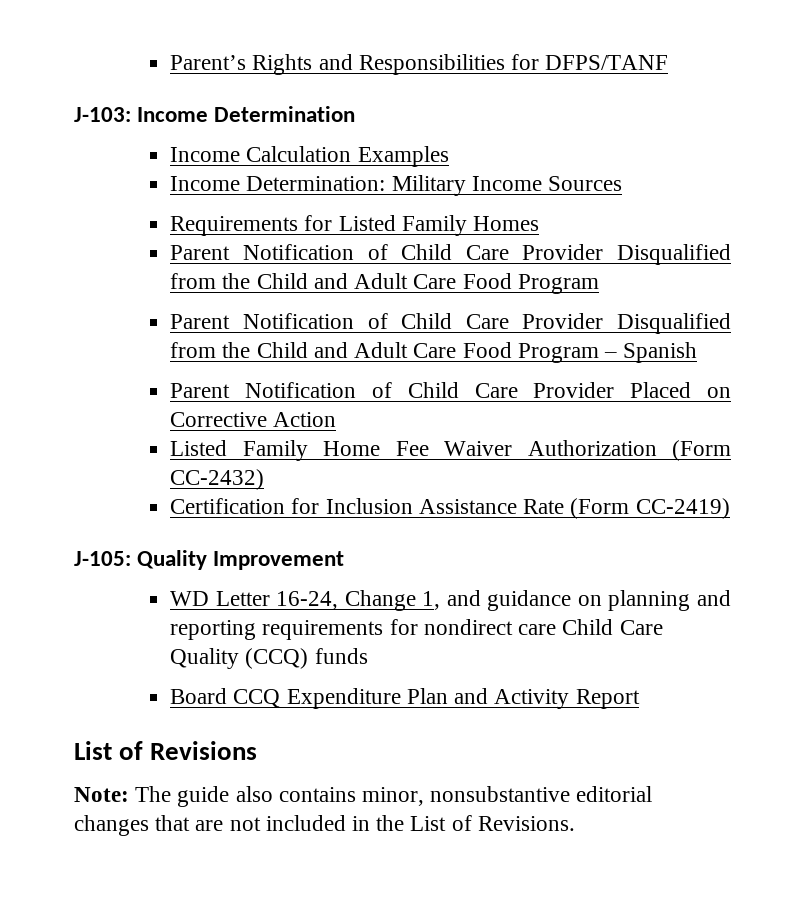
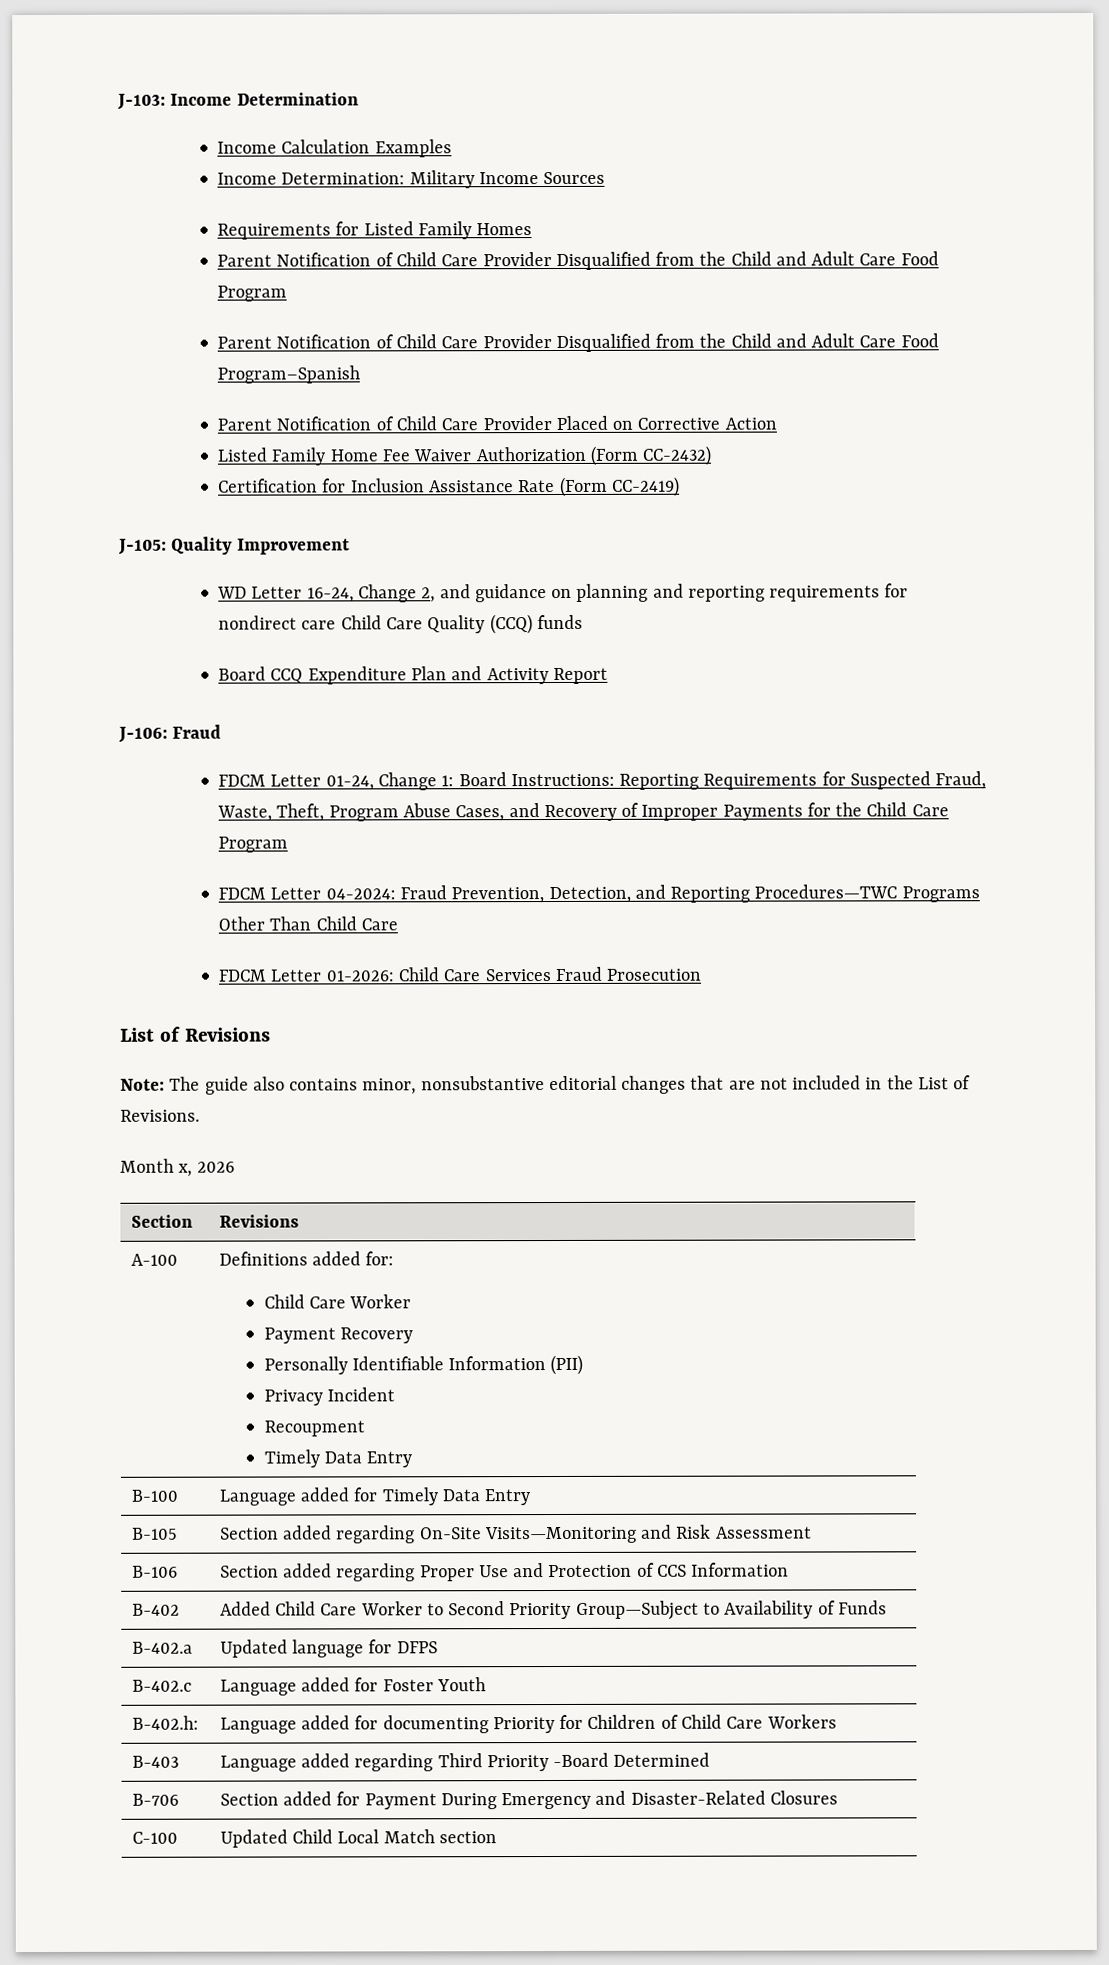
[170,54,669,75] Parent’s Rights and Responsibilities for DFPS/TANF // -> (117, 101) none
[517,342,698,363] Program – Spanish -> [217,365,361,384] Program–Spanish
[422,591,441,610] 1, -> [421,587,436,603] 2,
(640, 699) none -> [118,724,222,743] [218,771,987,791] [217,802,949,822] [218,836,289,853] [218,884,980,904] [218,916,398,931] [218,966,702,982] // J-106: Fraud // FDCM Letter 01-24, Change 1: Board Instructions: Reporting Requirements for Suspected Fraud, Waste, Theft, Program Abuse Cases, and Recovery of Improper Payments for the Child Care Program // FDCM Letter 04-2024: Fraud Prevention, Detection, and Reporting Procedures—TWC Programs Other Than Child Care // FDCM Letter 01-2026: Child Care Services Fraud Prosecution
(575, 823) none -> [120,1158,235,1177] [130,1214,193,1228] [218,1214,299,1228] [130,1253,178,1266] [218,1251,395,1266] [263,1294,412,1309] [263,1327,413,1344] [263,1354,584,1376] [263,1387,395,1406] [263,1420,365,1437] [263,1449,413,1468] [130,1489,178,1502] [218,1487,532,1506] [131,1527,178,1540] [219,1524,812,1544] [131,1565,178,1578] [219,1562,790,1582] [131,1603,180,1616] [219,1600,887,1620] [131,1641,193,1654] [219,1639,438,1658] [131,1679,192,1692] [219,1677,486,1696] [131,1715,199,1730] [219,1714,837,1734] [131,1755,179,1768] [219,1752,711,1772] [131,1793,179,1806] [219,1790,838,1810] [131,1831,178,1844] [219,1829,497,1848] // Month x, 2026 // Section | Revisions // A-100 | Definitions added for: // Child Care Worker // Payment Recovery // Personally Identifiable Information (PII) // Privacy Incident // Recoupment // Timely Data Entry // B-100 | Language added for Timely Data Entry // B-105 | Section added regarding On-Site Visits—Monitoring and Risk Assessment // B-106 | Section added regarding Proper Use and Protection of CCS Information // B-402 | Added Child Care Worker to Second Priority Group—Subject to Availability of Funds // B-402.a | Updated language for DFPS // B-402.c | Language added for Foster Youth // B-402.h: | Language added for documenting Priority for Children of Child Care Workers // B-403 | Language added regarding Third Priority -Board Determined // B-706 | Section added for Payment During Emergency and Disaster-Related Closures // C-100 | Updated Child Local Match section

